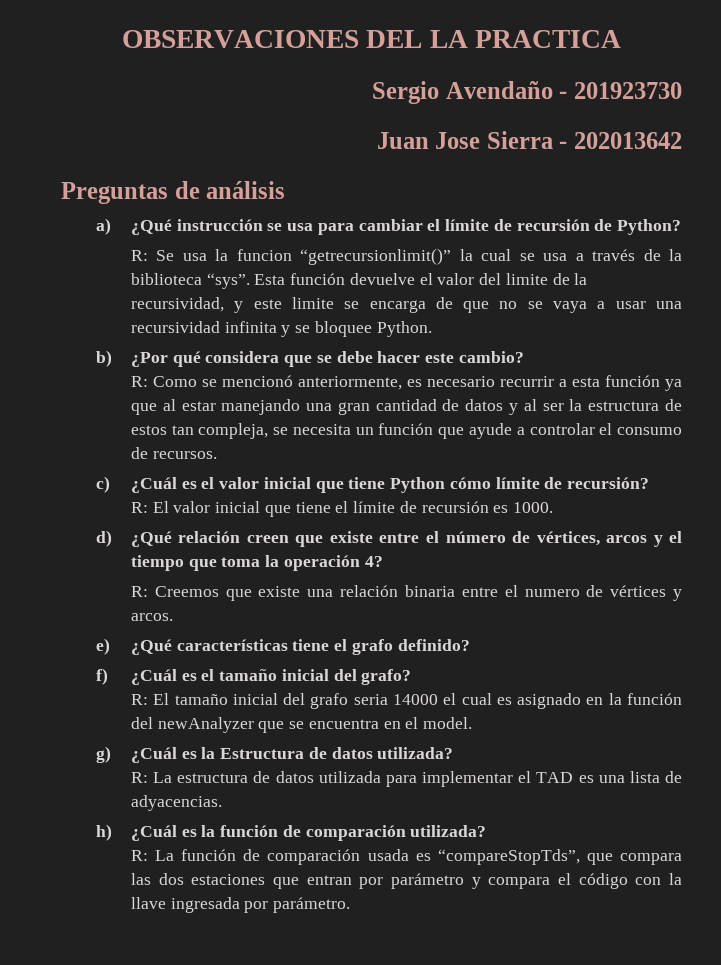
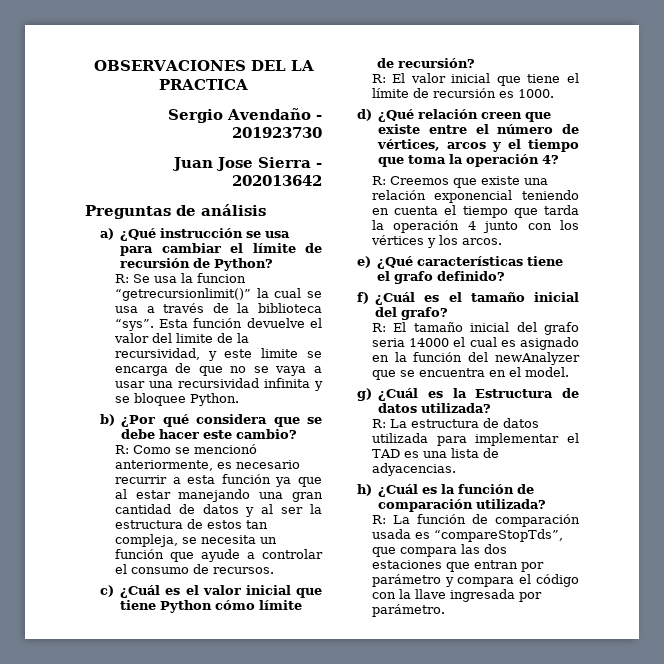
[404,585,604,597] binaria entre el numero de -> [434,190,579,203] [371,205,579,218] [371,220,579,233] exponencial teniendo en cuenta el tiempo que tarda la operación 4 junto con los
(682, 595) none -> [438,235,458,245] los

